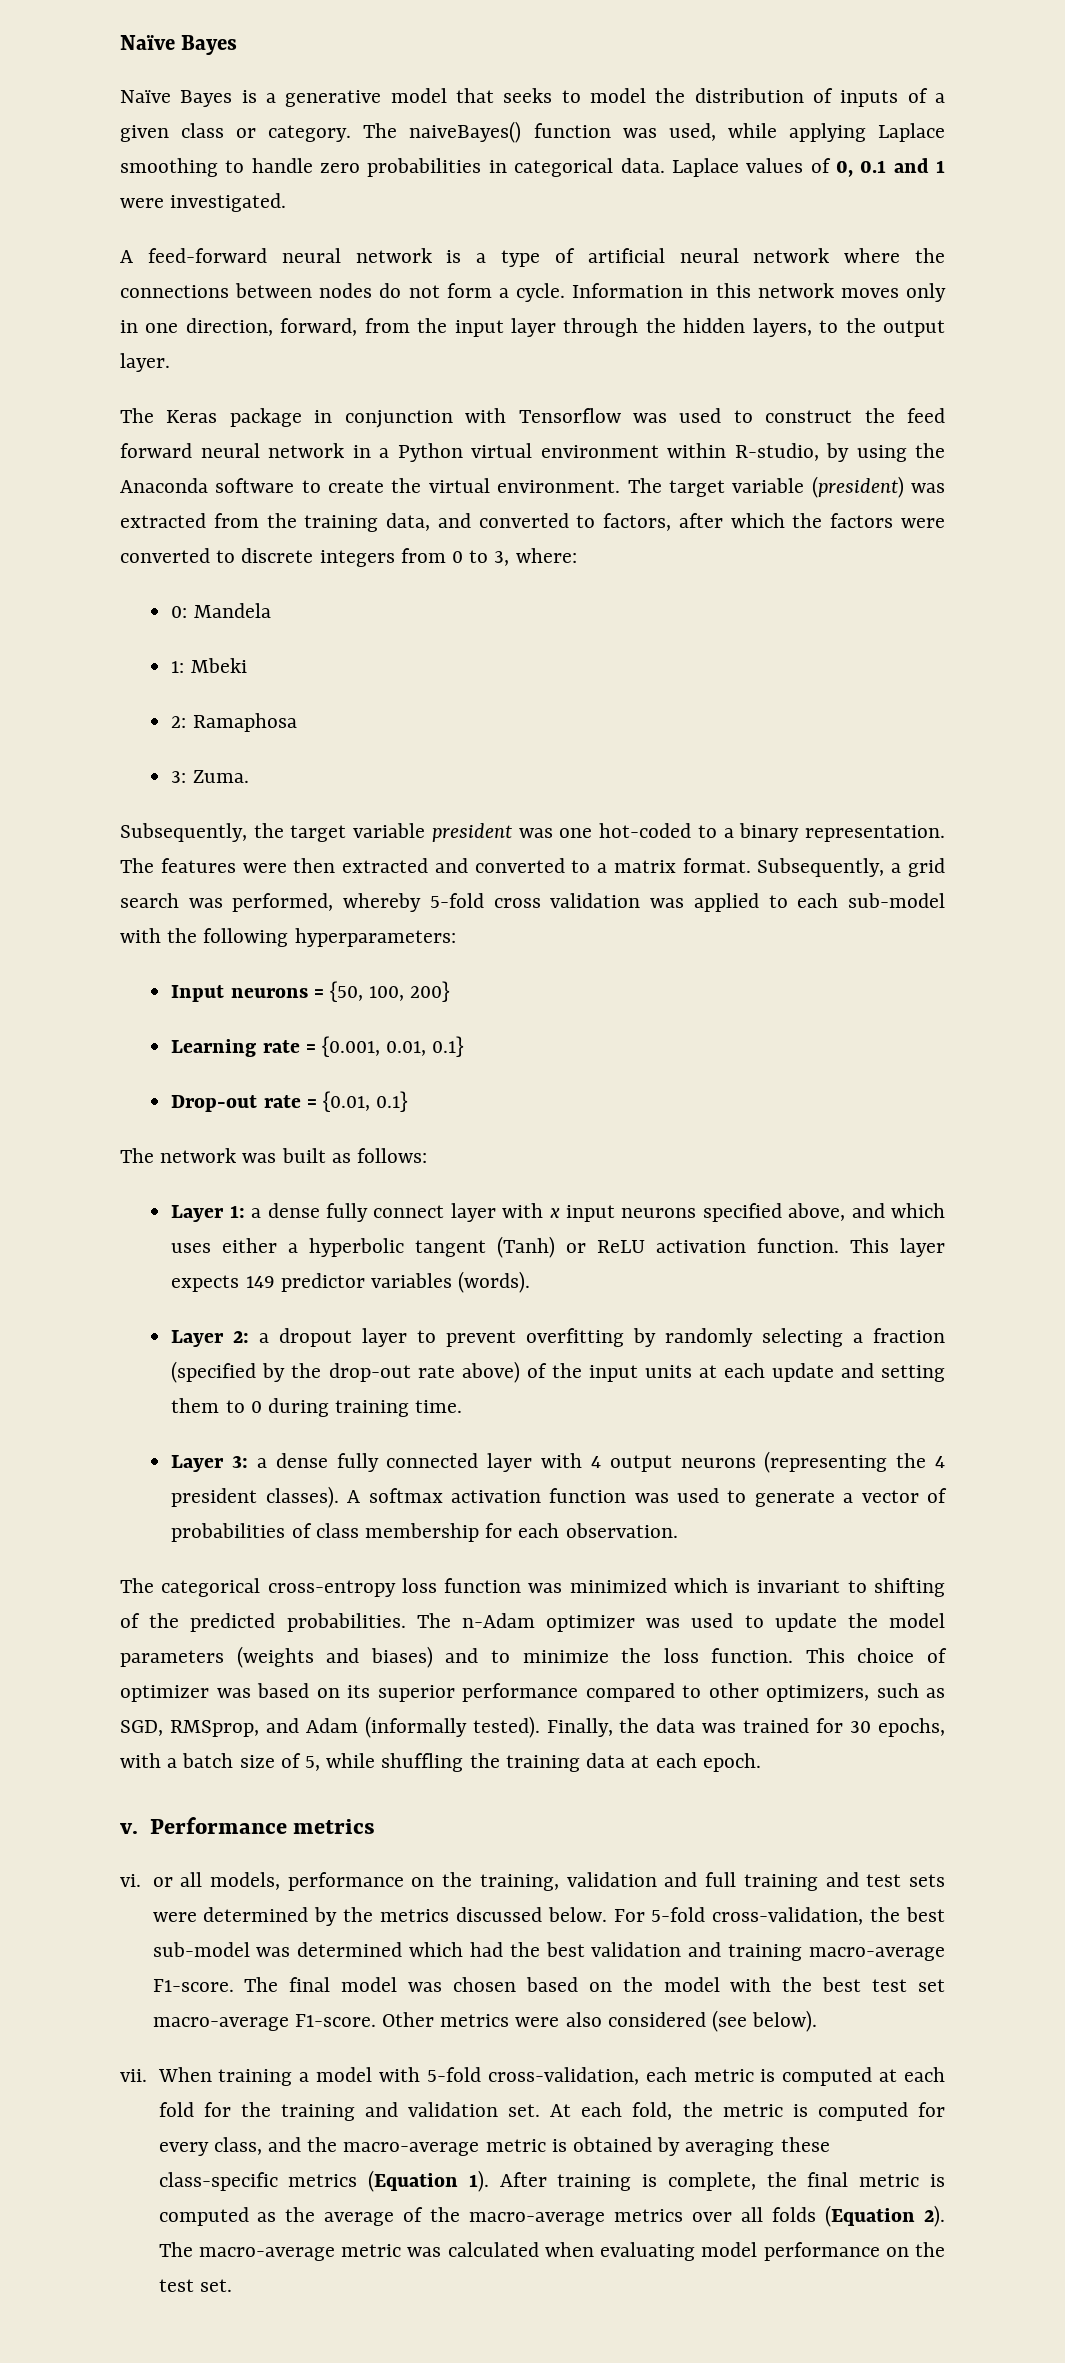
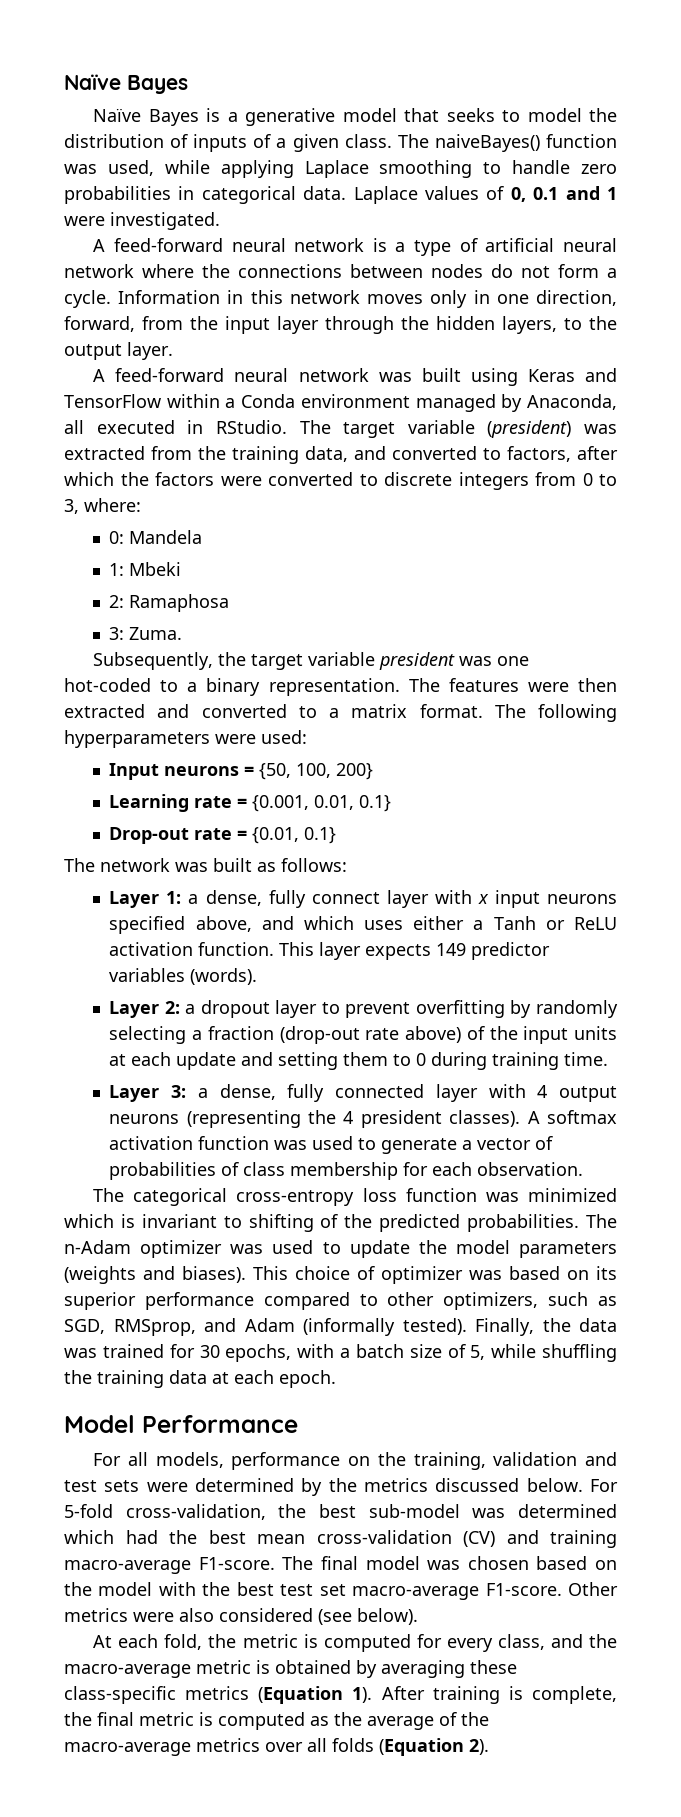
[181,123,352,142] class or category. -> [344,134,392,148] class.
[120,408,945,428] [120,443,945,462] [120,478,621,493] The Keras package in conjunction with Tensorflow was used to construct the feed forward neural network in a Python virtual environment within R-studio, by using the Anaconda software to create the virtual environment. -> [93,368,617,386] [64,394,617,412] [64,420,287,434] A feed-forward neural network was built using Keras and TensorFlow within a Conda environment managed by Anaconda, all executed in RStudio.
[757,858,945,877] [120,893,946,912] [120,928,456,947] Subsequently, a grid search was performed, whereby 5-fold cross validation was applied to each sub-model with the following hyperparameters: -> [494,704,617,722] [64,730,307,748] The following hyperparameters were used:
[267,1203,320,1218] dense -> [205,890,262,906] dense,
[309,1236,556,1258] hyperbolic tangent (Tanh) -> [493,916,536,930] Tanh
[171,1361,411,1383] (specified by the drop-out -> [279,1026,360,1044] (drop-out
[275,1453,328,1468] dense -> [219,1084,276,1100] dense,
[370,1646,794,1668] biases) and to minimize the loss function. -> [182,1266,246,1283] biases).
[120,1823,138,1834] v. -> [64,1415,135,1433] Model
[293,1819,376,1834] [120,1874,173,1887] metrics // vi. or -> [93,1453,122,1466] // For
[705,1872,859,1891] full training and -> (617, 1459) none
[591,1942,682,1957] validation -> [257,1530,495,1547] mean cross-validation (CV)
[120,2067,945,2086] [158,2102,541,2121] vii. When training a model with 5-fold cross-validation, each metric is computed at each fold for the training and validation set. -> (418, 1616) none
[158,2242,945,2261] [158,2279,232,2292] The macro-average metric was calculated when evaluating model performance on the test set. -> (489, 1747) none

